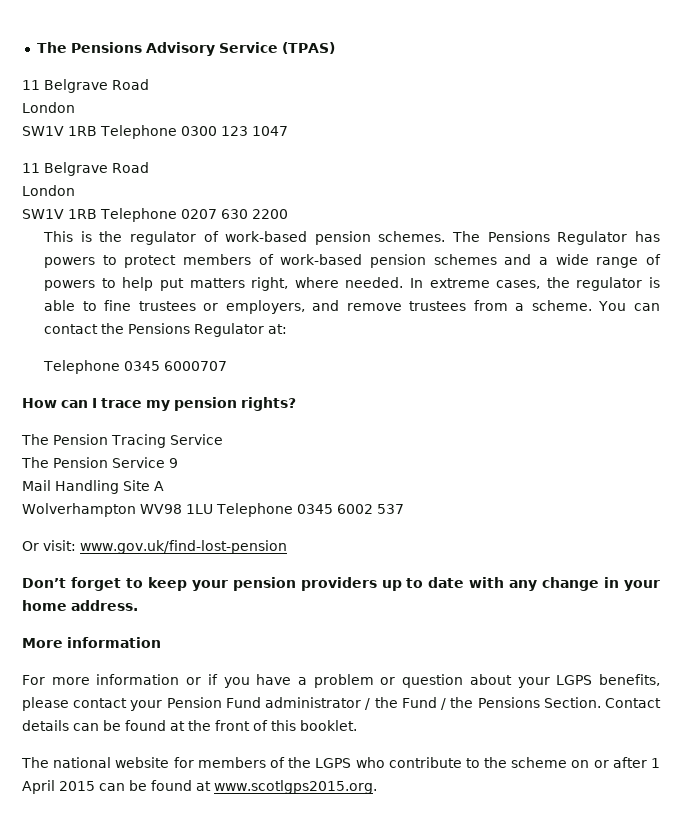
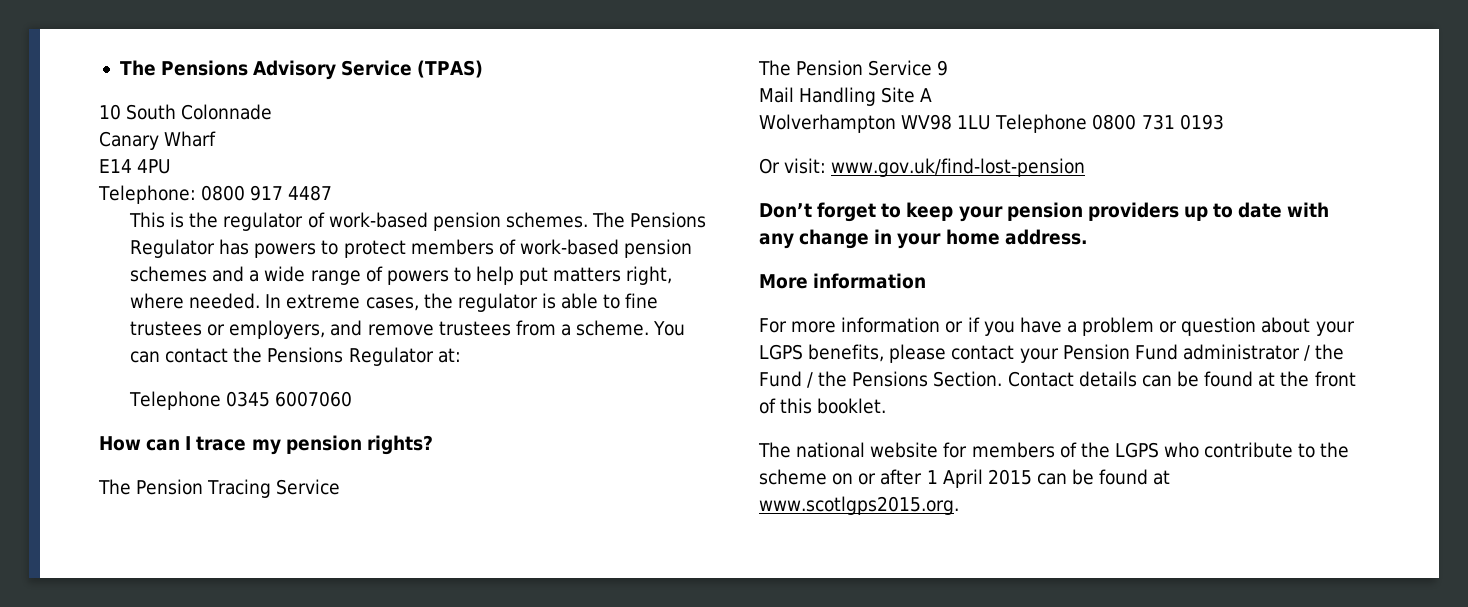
[22,79,149,93] [22,102,75,113] [22,125,288,139] [22,162,149,176] [22,185,75,196] [22,208,288,222] 11 Belgrave Road // London // SW1V 1RB Telephone 0300 123 1047 // 11 Belgrave Road // London // SW1V 1RB Telephone 0207 630 2200 -> [99,104,273,120] [99,131,217,150] [99,159,172,174] [98,185,333,204] 10 South Colonnade // Canary Wharf // E14 4PU // Telephone: 0800 917 4487
[164,361,228,371] 6000707 -> [275,391,353,407] 6007060
[296,504,404,514] 0345 6002 537 -> [1092,114,1224,130] 0800 731 0193

